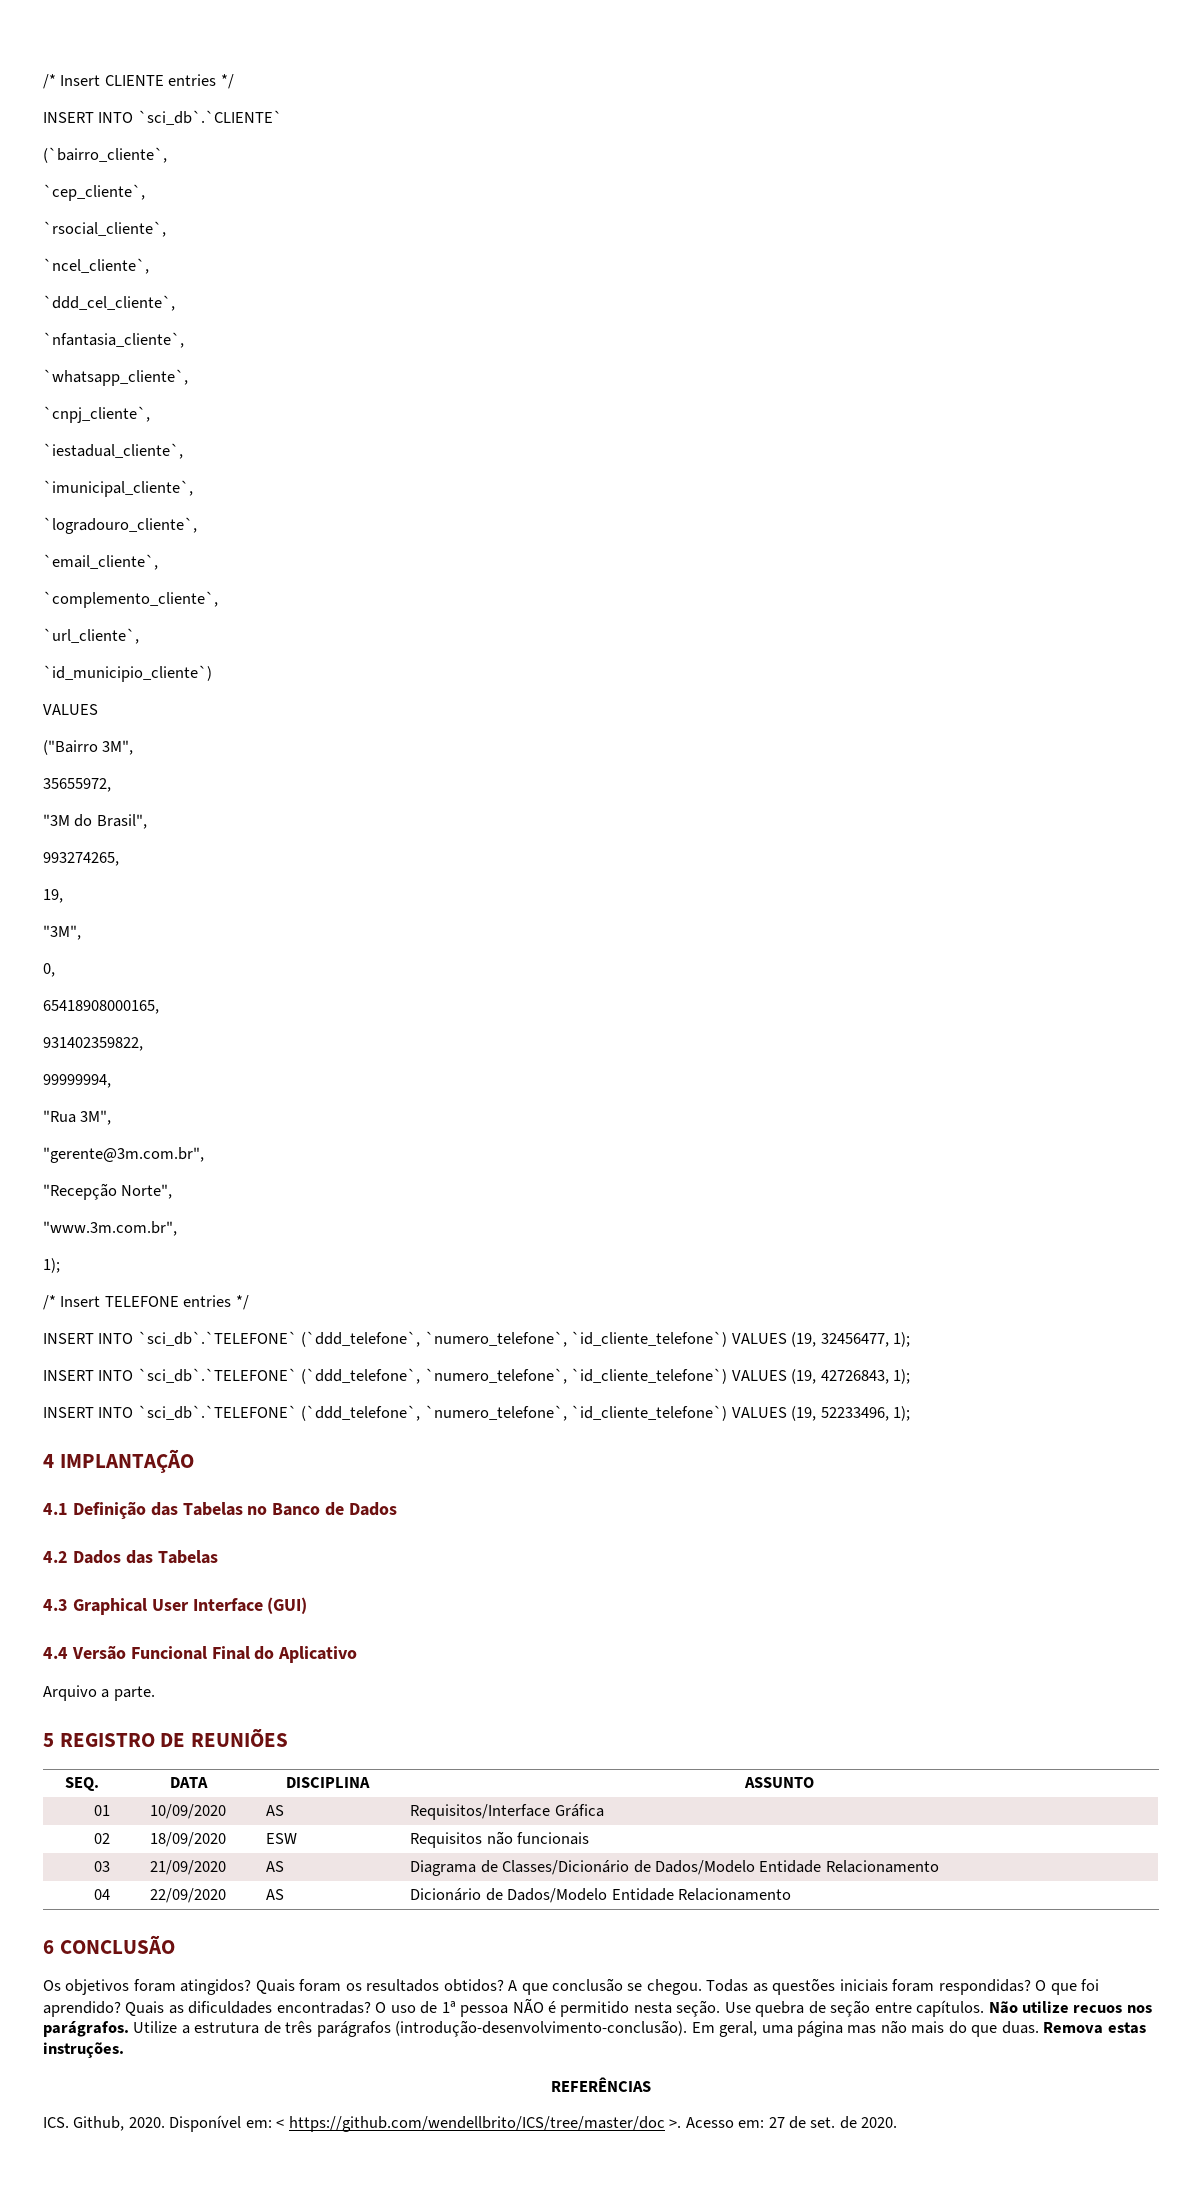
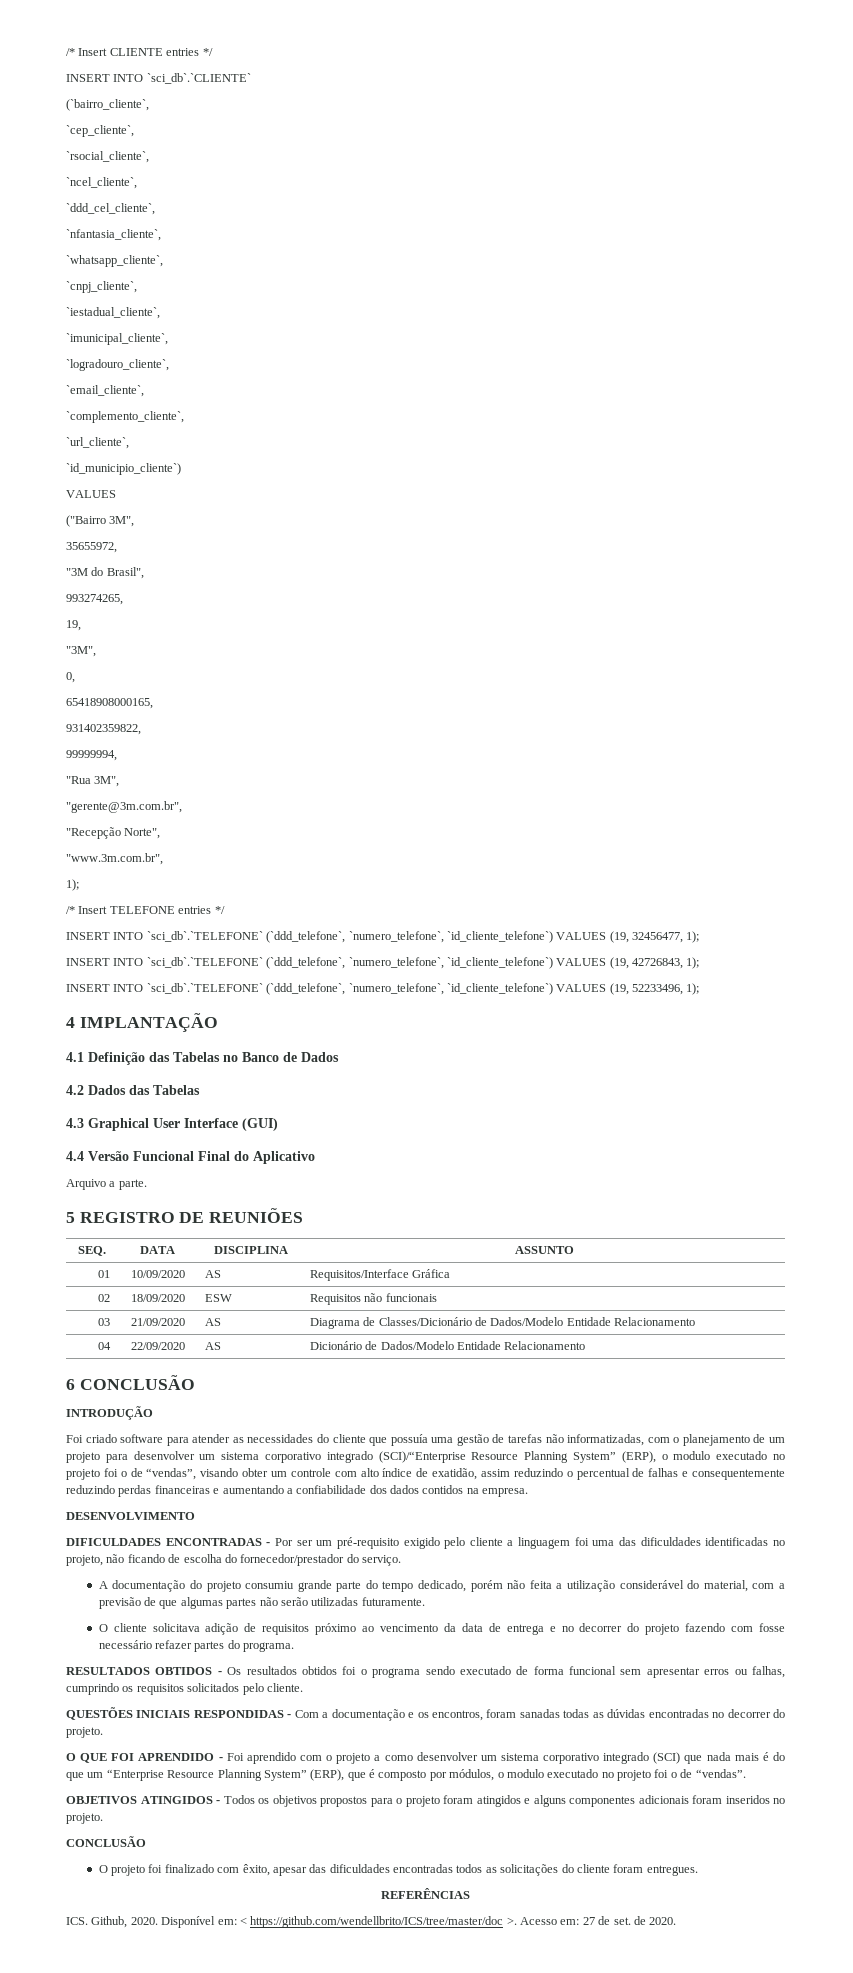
[43,1978,1100,1995] [43,1998,1152,2017] [43,2020,1146,2037] [43,2042,124,2058] Os objetivos foram atingidos? Quais foram os resultados obtidos? A que conclusão se chegou. Todas as questões iniciais foram respondidas? O que foi aprendido? Quais as dificuldades encontradas? O uso de 1ª pessoa NÃO é permitido nesta seção. Use quebra de seção entre capítulos. Não utilize recuos nos parágrafos. Utilize a estrutura de três parágrafos (introdução-desenvolvimento-conclusão). Em geral, uma página mas não mais do que duas. Remova estas instruções. -> [66,1406,153,1420] [66,1434,785,1446] [66,1451,785,1463] [66,1468,785,1480] [66,1485,529,1497] [66,1512,195,1520] [66,1537,785,1549] [66,1554,401,1566] [98,1580,785,1592] [98,1597,425,1609] [98,1623,785,1635] [98,1640,295,1652] [66,1666,786,1678] [66,1683,303,1695] [66,1707,786,1721] [66,1727,103,1738] [66,1752,785,1764] [66,1769,746,1781] [66,1795,785,1807] [66,1813,103,1824] [66,1836,146,1847] [98,1864,698,1876] INTRODUÇÃO // Foi criado software para atender as necessidades do cliente que possuía uma gestão de tarefas não informatizadas, com o planejamento de um projeto para desenvolver um sistema corporativo integrado (SCI)/“Enterprise Resource Planning System” (ERP), o modulo executado no projeto foi o de “vendas”, visando obter um controle com alto índice de exatidão, assim reduzindo o percentual de falhas e consequentemente reduzindo perdas financeiras e aumentando a confiabilidade dos dados contidos na empresa. // DESENVOLVIMENTO // DIFICULDADES ENCONTRADAS - Por ser um pré-requisito exigido pelo cliente a linguagem foi uma das dificuldades identificadas no projeto, não ficando de escolha do fornecedor/prestador do serviço. // A documentação do projeto consumiu grande parte do tempo dedicado, porém não feita a utilização considerável do material, com a previsão de que algumas partes não serão utilizadas futuramente. // O cliente solicitava adição de requisitos próximo ao vencimento da data de entrega e no decorrer do projeto fazendo com fosse necessário refazer partes do programa. // RESULTADOS OBTIDOS - Os resultados obtidos foi o programa sendo executado de forma funcional sem apresentar erros ou falhas, cumprindo os requisitos solicitados pelo cliente. // QUESTÕES INICIAIS RESPONDIDAS - Com a documentação e os encontros, foram sanadas todas as dúvidas encontradas no decorrer do projeto. // O QUE FOI APRENDIDO - Foi aprendido com o projeto a como desenvolver um sistema corporativo integrado (SCI) que nada mais é do que um “Enterprise Resource Planning System” (ERP), que é composto por módulos, o modulo executado no projeto foi o de “vendas”. // OBJETIVOS ATINGIDOS - Todos os objetivos propostos para o projeto foram atingidos e alguns componentes adicionais foram inseridos no projeto. // CONCLUSÃO // O projeto foi finalizado com êxito, apesar das dificuldades encontradas todos as solicitações do cliente foram entregues.

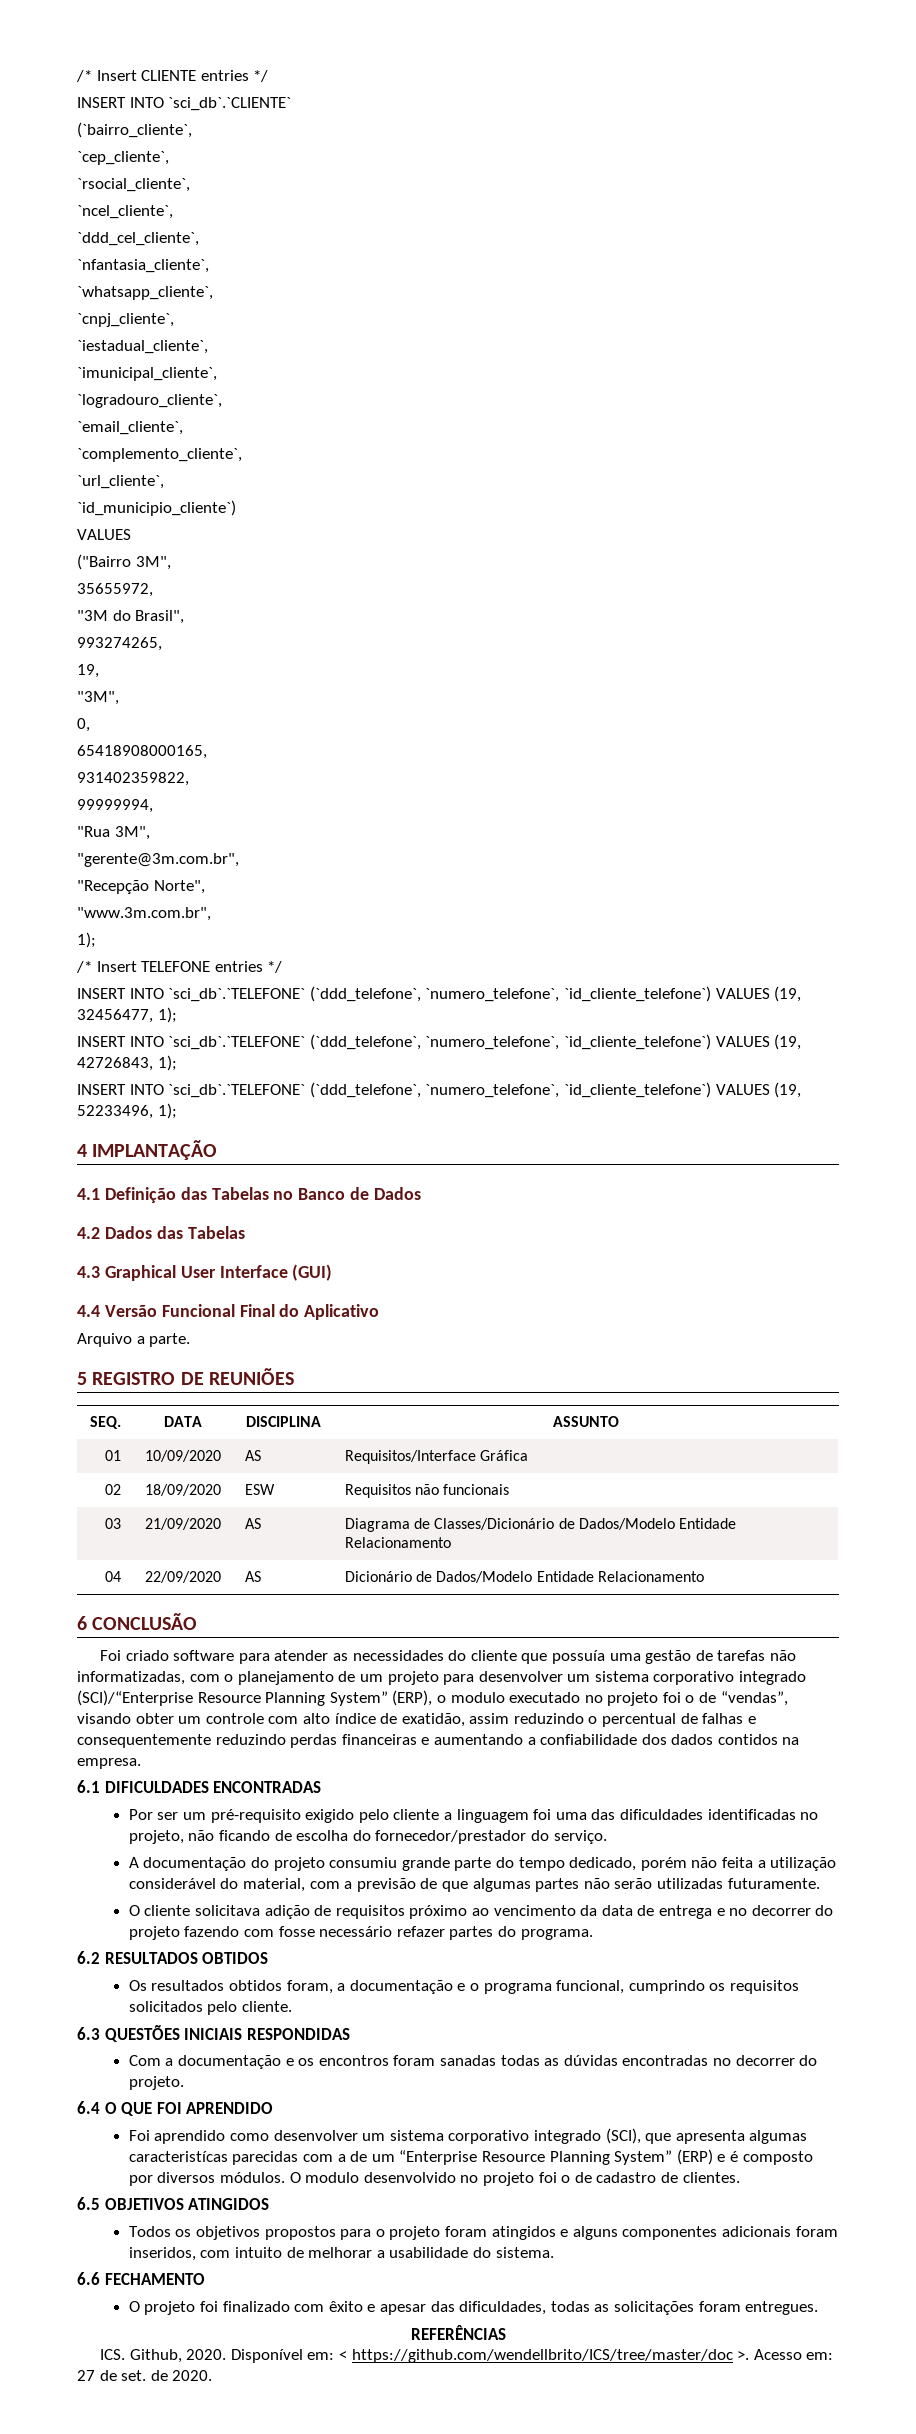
[66,1406,153,1420] // INTRODUÇÃO -> (198, 1621) none
[66,1512,195,1520] DESENVOLVIMENTO // -> [77,1780,100,1793] 6.1
[266,1542,271,1546] - -> (322, 1787) //
(295, 1647) none -> [77,1951,100,1964] 6.2
[217,1671,222,1675] - -> (269, 1958) //
[342,1666,786,1678] foi o programa sendo executado de forma funcional sem apresentar erros ou falhas, -> [286,1980,625,1994] foram, a documentação e o programa funcional,
(303, 1687) none -> [77,2027,100,2040] 6.3
[287,1714,292,1718] - -> (350, 2034) //
[432,1710,484,1721] encontros, -> [318,2055,389,2066] encontros
(103, 1732) none -> [77,2101,100,2114] 6.4
[218,1757,223,1761] - -> (274, 2108) //
[299,1753,381,1764] com o projeto a -> (226, 2137) none
[653,1752,785,1764] [66,1772,84,1781] (SCI) que nada mais é do que -> [605,2128,808,2144] [128,2151,368,2165] (SCI), que apresenta algumas caracteristícas parecidas com a de
[310,1769,366,1781] (ERP), que -> [676,2149,726,2165] (ERP) e
[449,1769,746,1781] módulos, o modulo executado no projeto foi o de “vendas”. // -> [157,2172,740,2186] [77,2197,100,2210] diversos módulos. O modulo desenvolvido no projeto foi o de cadastro de clientes. // 6.5
[216,1800,220,1804] - -> (270, 2204) //
[725,1795,785,1804] [66,1813,103,1824] [66,1836,146,1847] inseridos no projeto. // CONCLUSÃO -> [128,2247,554,2261] [77,2272,205,2285] inseridos, com intuito de melhorar a usabilidade do sistema. // 6.6 FECHAMENTO
[242,1864,610,1876] êxito, apesar das dificuldades encontradas todos as solicitações do cliente -> [328,2301,694,2315] êxito e apesar das dificuldades, todas as solicitações

